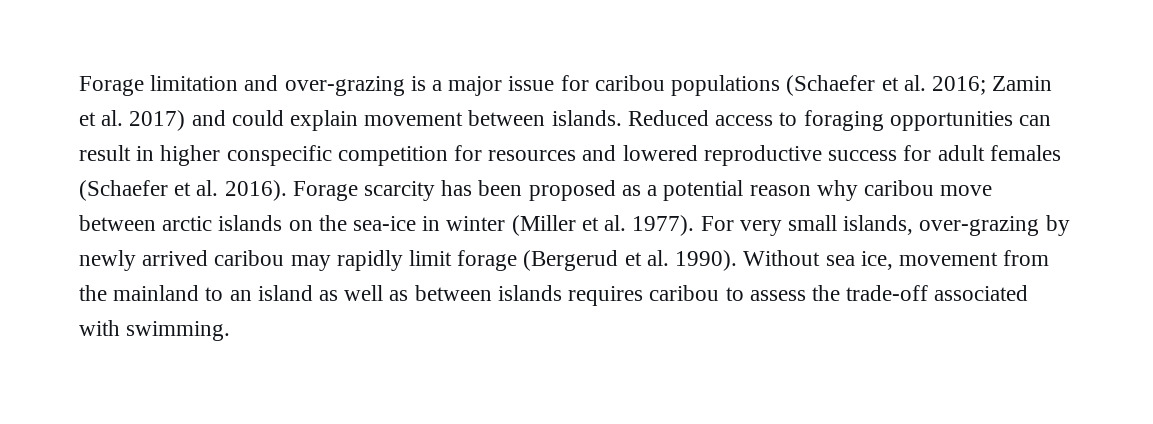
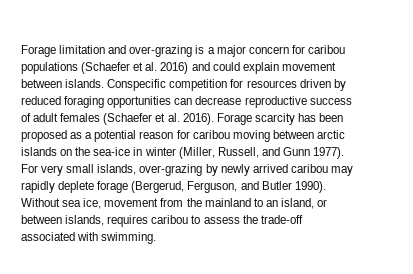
[508,76,555,91] issue -> [248,46,289,54] concern
[931,76,1053,95] [79,110,186,131] 2016; Zamin et al. 2017) -> [160,62,189,74] 2016)
[627,110,1051,131] [79,145,698,166] Reduced access to foraging opportunities can result in higher conspecific competition for resources and lowered -> [107,79,346,91] [21,96,242,108] Conspecific competition for resources driven by reduced foraging opportunities can decrease
[903,145,932,161] for -> [21,113,31,122] of
[816,180,993,201] why caribou move -> [176,130,270,142] for caribou moving
[511,215,627,236] (Miller et al. -> [178,147,310,159] (Miller, Russell, and Gunn
[409,250,669,271] limit forage (Bergerud et al. -> [58,181,292,193] deplete forage (Bergerud, Ferguson, and Butler
[257,285,562,301] island as well as between islands -> [280,198,328,209] [21,215,105,226] island, or between islands,

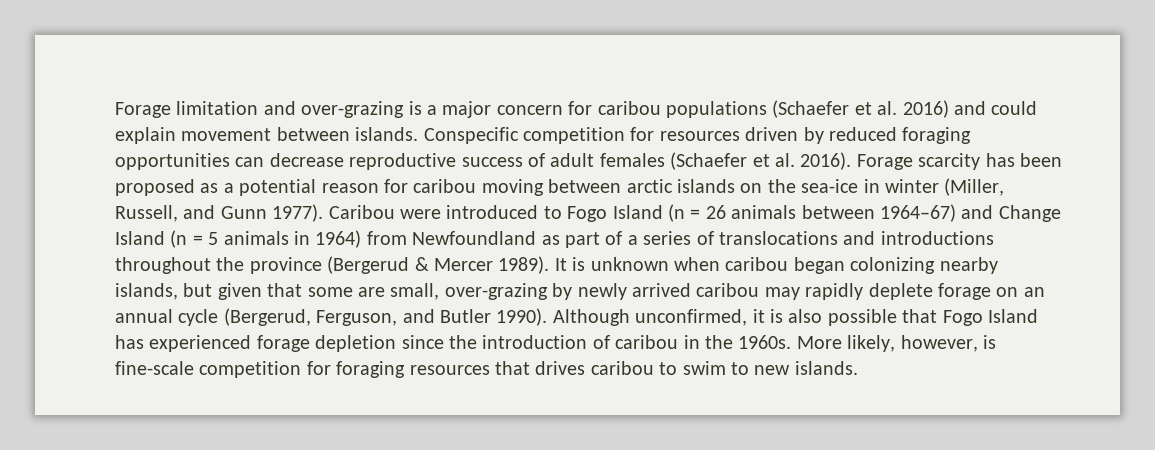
[21,164,137,176] For very small islands, -> [328,204,1061,222] [115,230,994,248] [115,256,998,274] [115,283,440,300] Caribou were introduced to Fogo Island (n = 26 animals between 1964–67) and Change Island (n = 5 animals in 1964) from Newfoundland as part of a series of translocations and introductions throughout the province (Bergerud & Mercer 1989). It is unknown when caribou began colonizing nearby islands, but given that some are small,
(129, 187) none -> [996,287,1045,297] [115,309,219,326] on an annual cycle
[21,198,328,209] [21,215,303,227] [21,232,157,244] Without sea ice, movement from the mainland to an island, or between islands, requires caribou to assess the trade-off associated with swimming. -> [552,309,1038,326] [115,335,996,352] [115,361,858,378] Although unconfirmed, it is also possible that Fogo Island has experienced forage depletion since the introduction of caribou in the 1960s. More likely, however, is fine-scale competition for foraging resources that drives caribou to swim to new islands.

